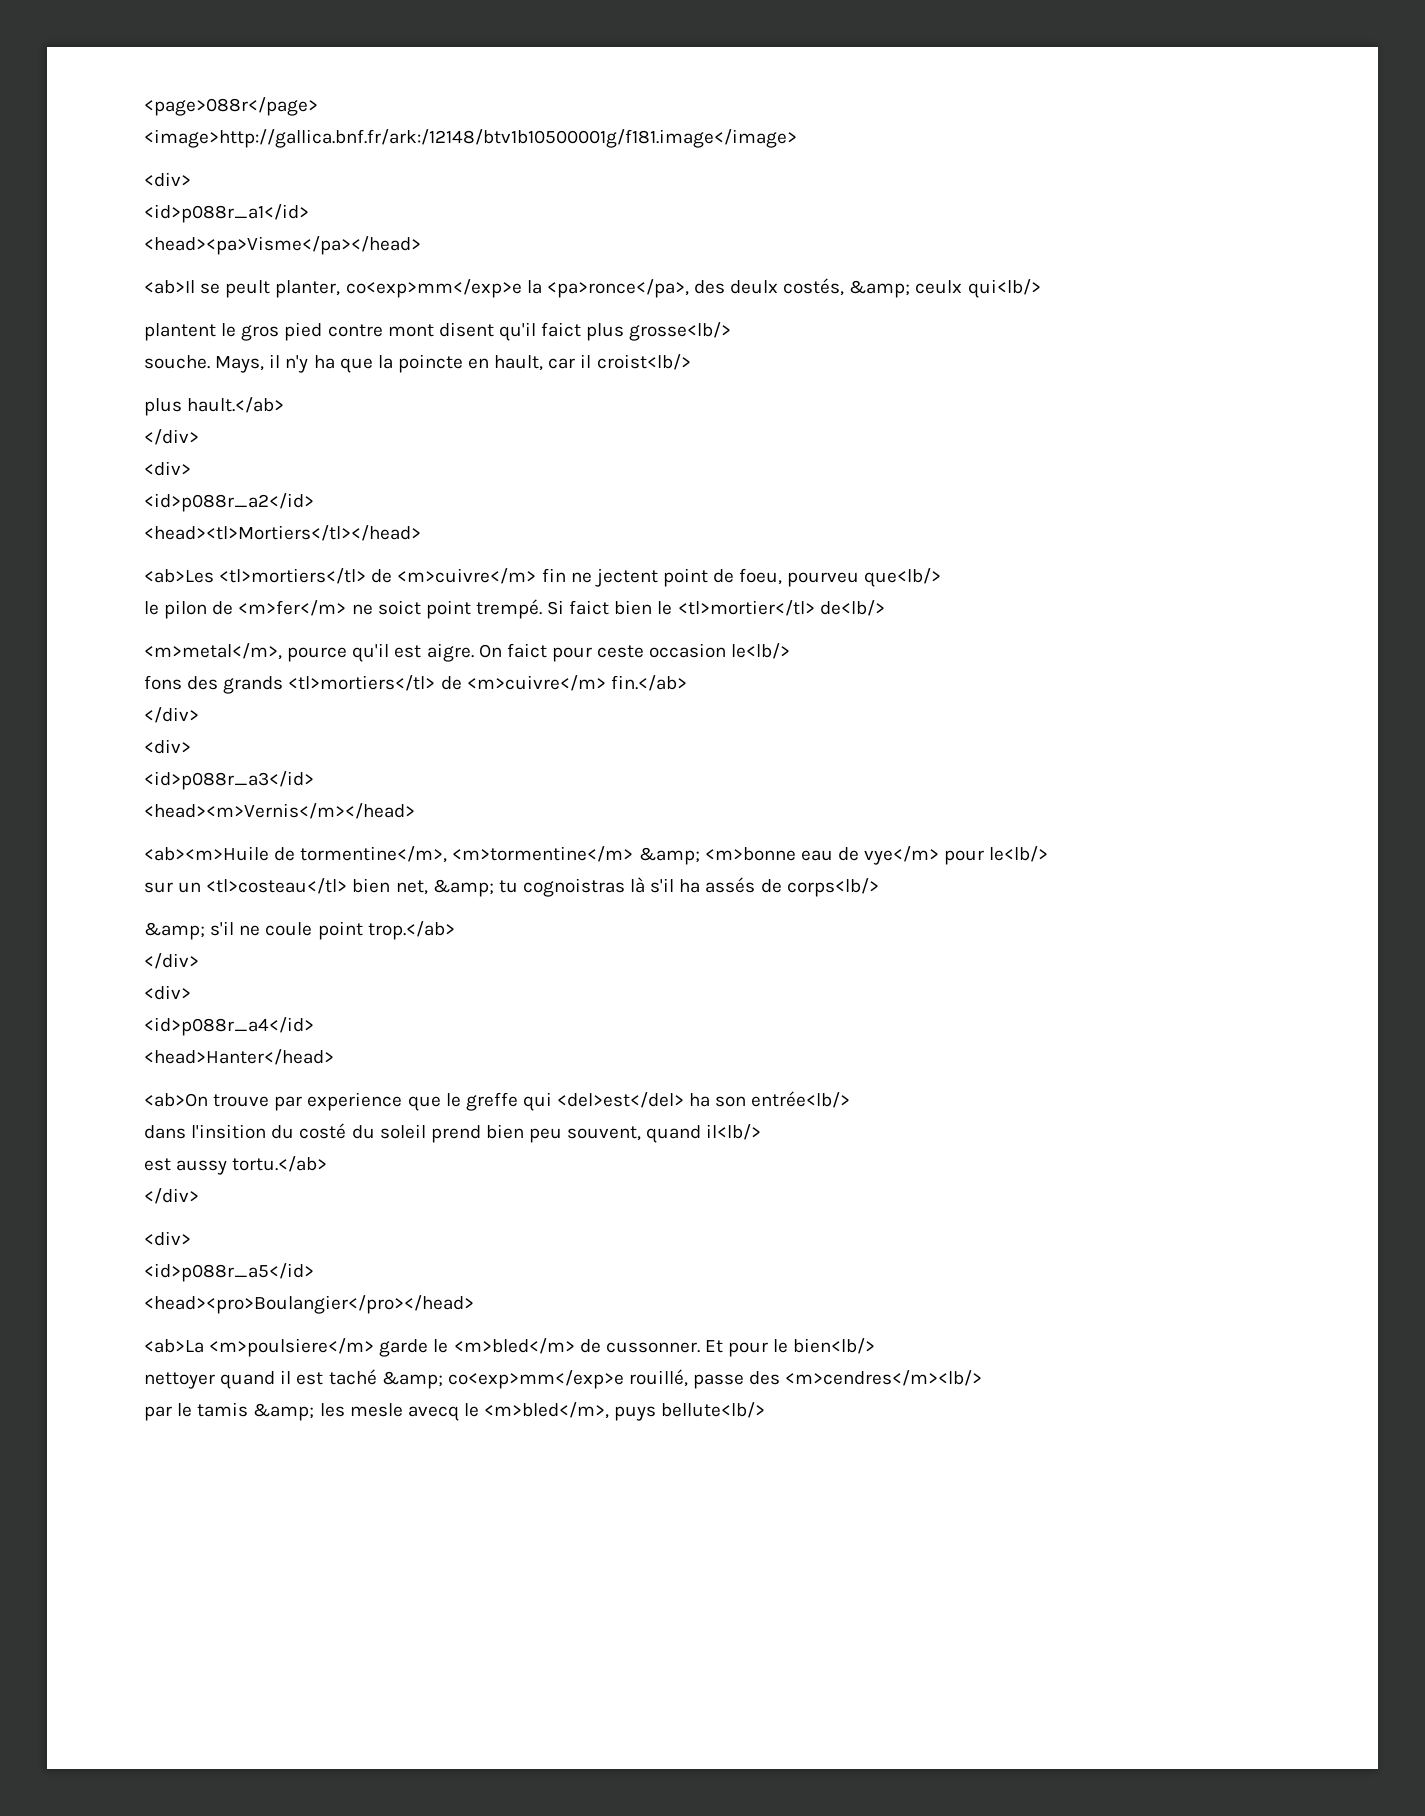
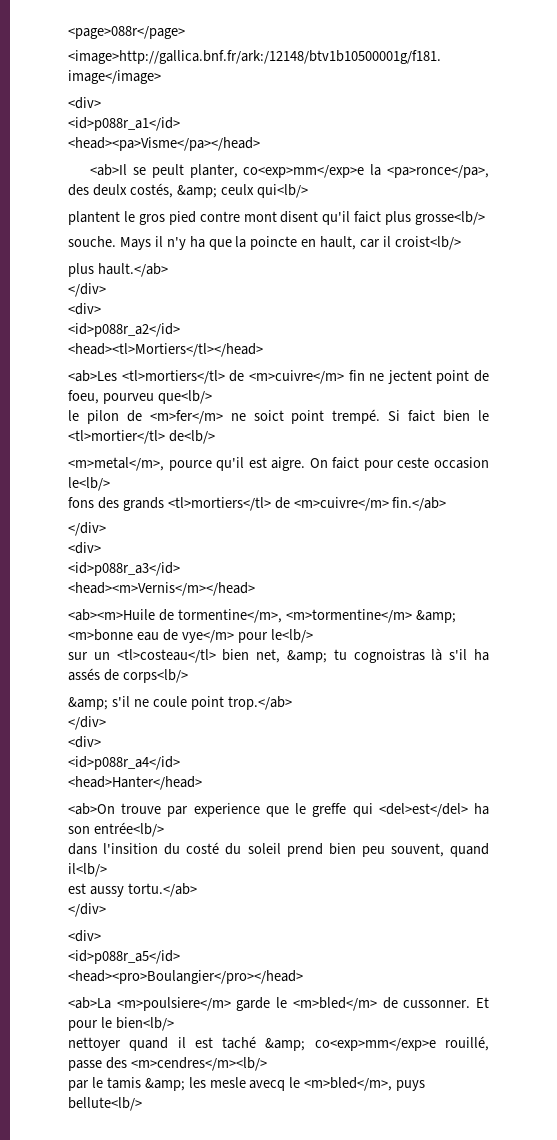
[215,356,265,373] Mays, -> [119,237,151,250] Mays

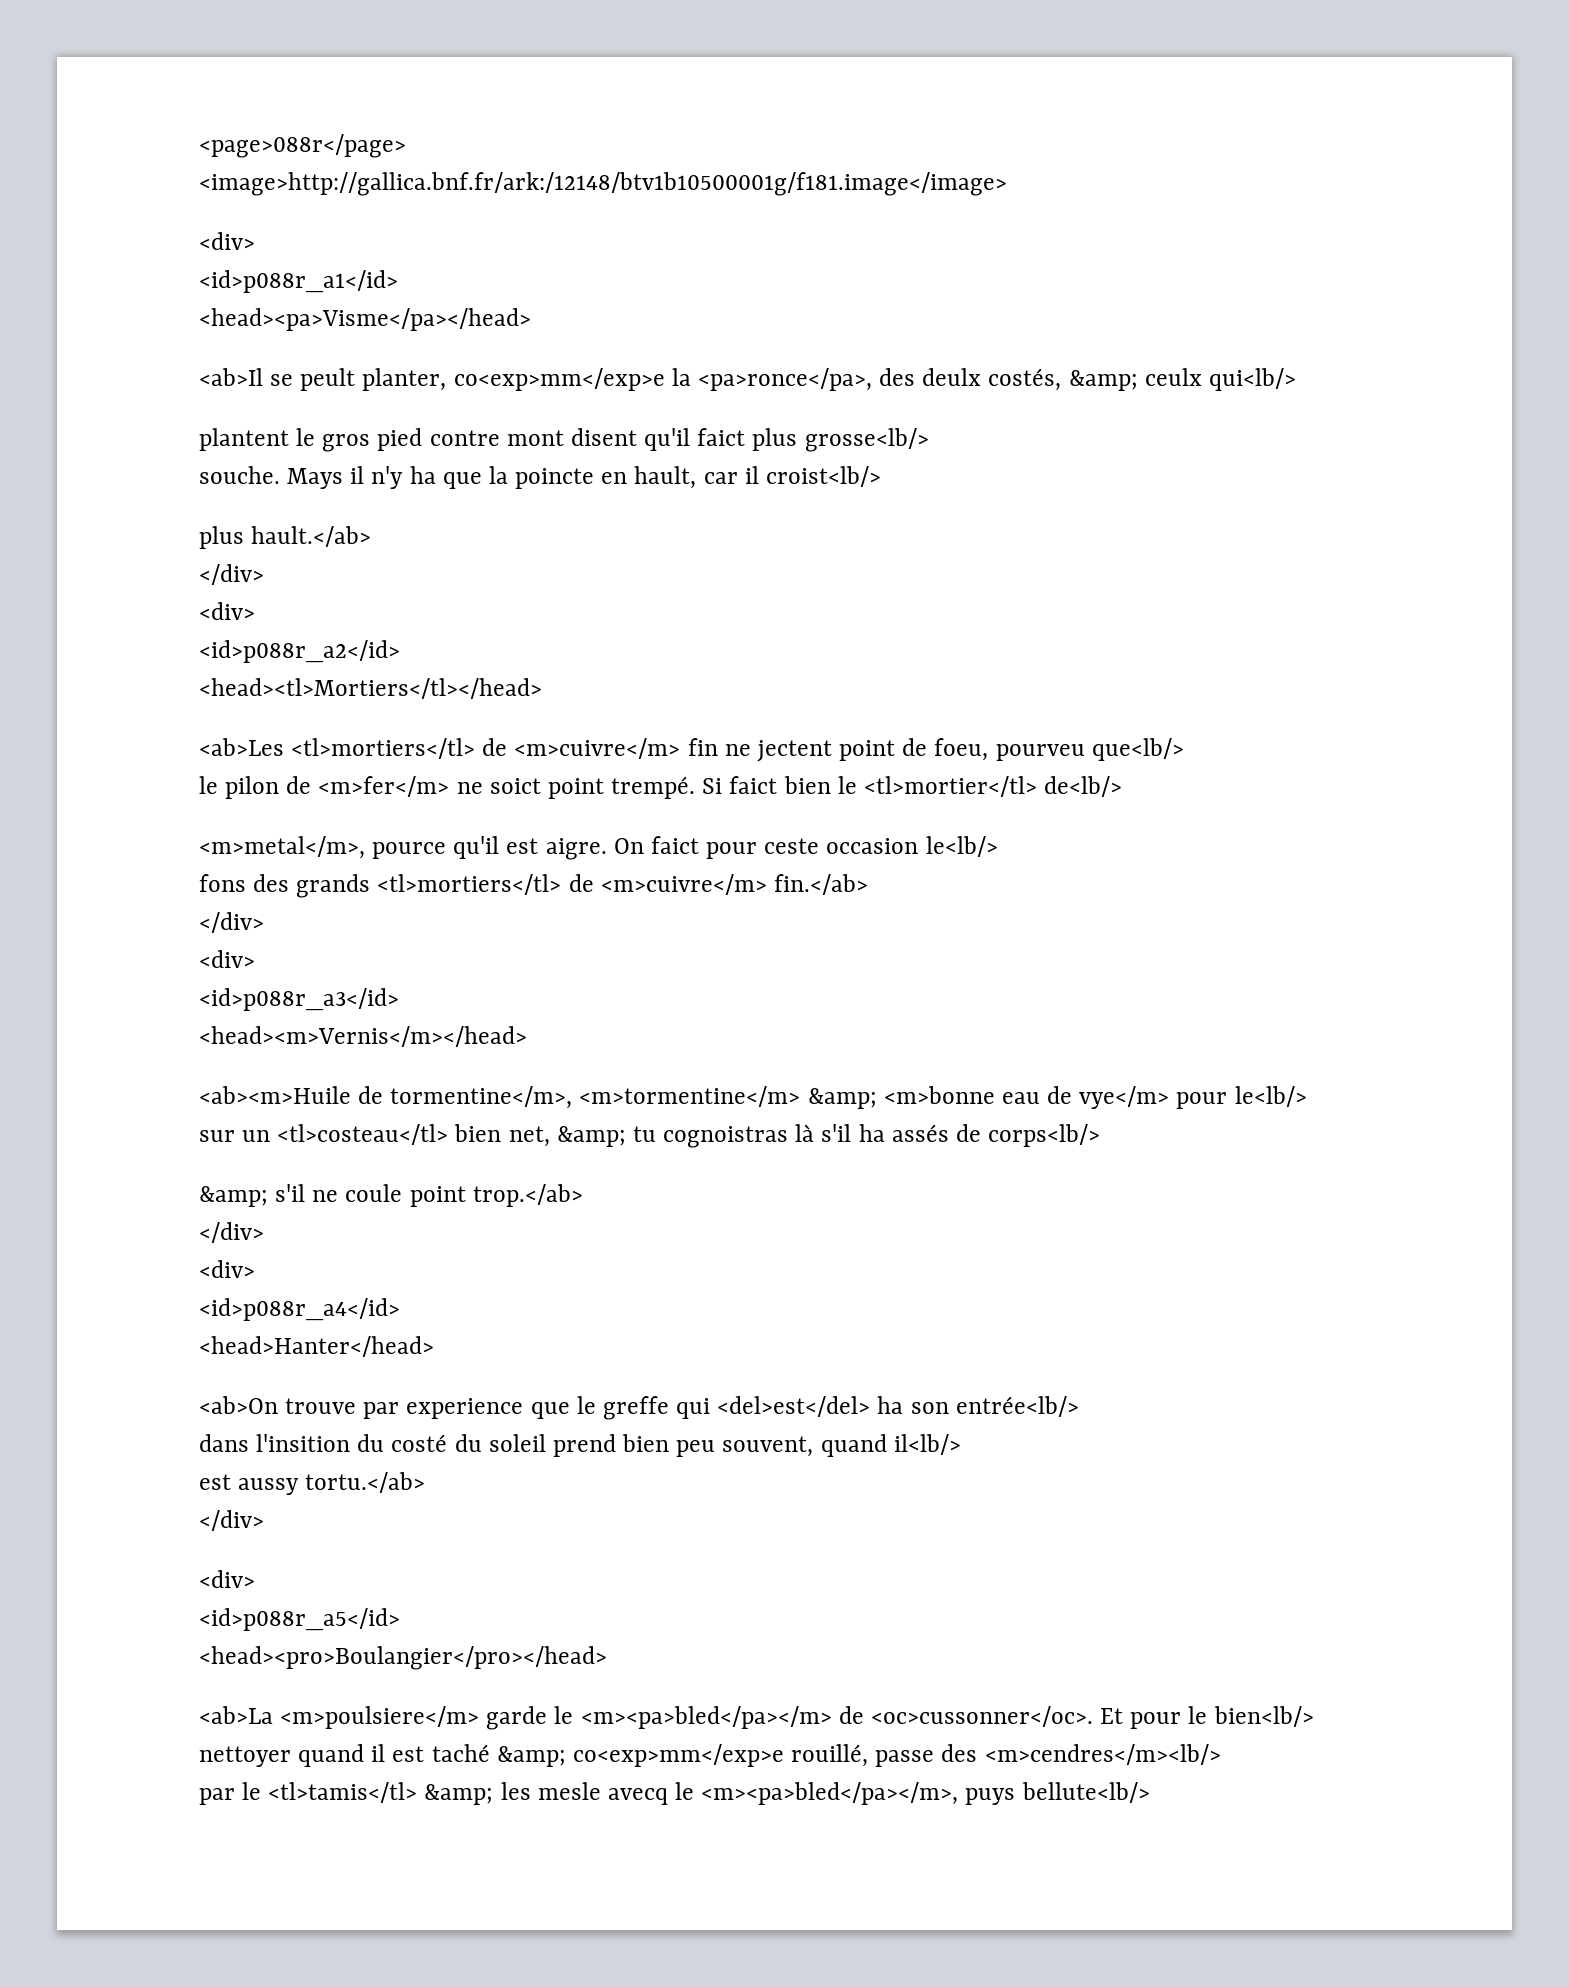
[292,997,471,1011] <m>bled</m> de cussonner. -> [580,1706,1093,1729] <m><pa>bled</pa></m> de <oc>cussonner</oc>.
[106,1077,141,1089] tamis -> [268,1782,418,1803] <tl>tamis</tl>
[304,1077,393,1091] <m>bled</m>, -> [701,1782,959,1805] <m><pa>bled</pa></m>,

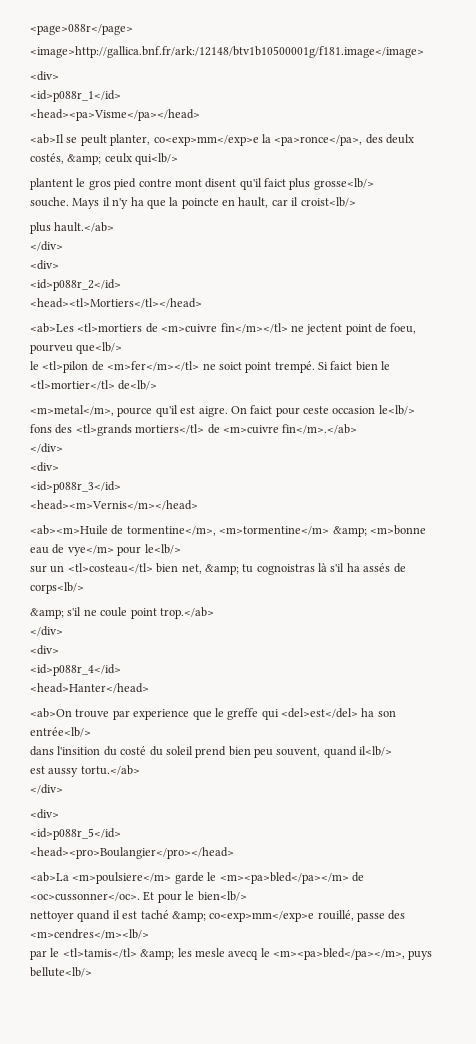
[199,270,398,293] <id>p088r_a1</id> -> [30,90,121,102] <id>p088r_1</id>
[199,640,400,663] <id>p088r_a2</id> -> [30,279,121,291] <id>p088r_2</id>
[291,738,718,759] <tl>mortiers</tl> de <m>cuivre</m> fin -> [77,323,288,333] <tl>mortiers de <m>cuivre fin</m></tl>
[225,776,450,799] pilon de <m>fer</m> -> [42,361,200,373] <tl>pilon de <m>fer</m></tl>
[296,874,868,898] [199,912,264,933] [199,950,255,968] [199,988,399,1011] grands <tl>mortiers</tl> de <m>cuivre</m> fin.</ab> // </div> // <div> // <id>p088r_a3</id> -> [75,424,358,436] [30,443,63,453] [30,462,59,472] [30,481,121,493] <tl>grands mortiers</tl> de <m>cuivre fin</m>.</ab> // </div> // <div> // <id>p088r_3</id>
[199,1298,400,1321] <id>p088r_a4</id> -> [30,664,121,676] <id>p088r_4</id>
[199,1608,400,1631] <id>p088r_a5</id> -> [30,828,121,840] <id>p088r_5</id>

